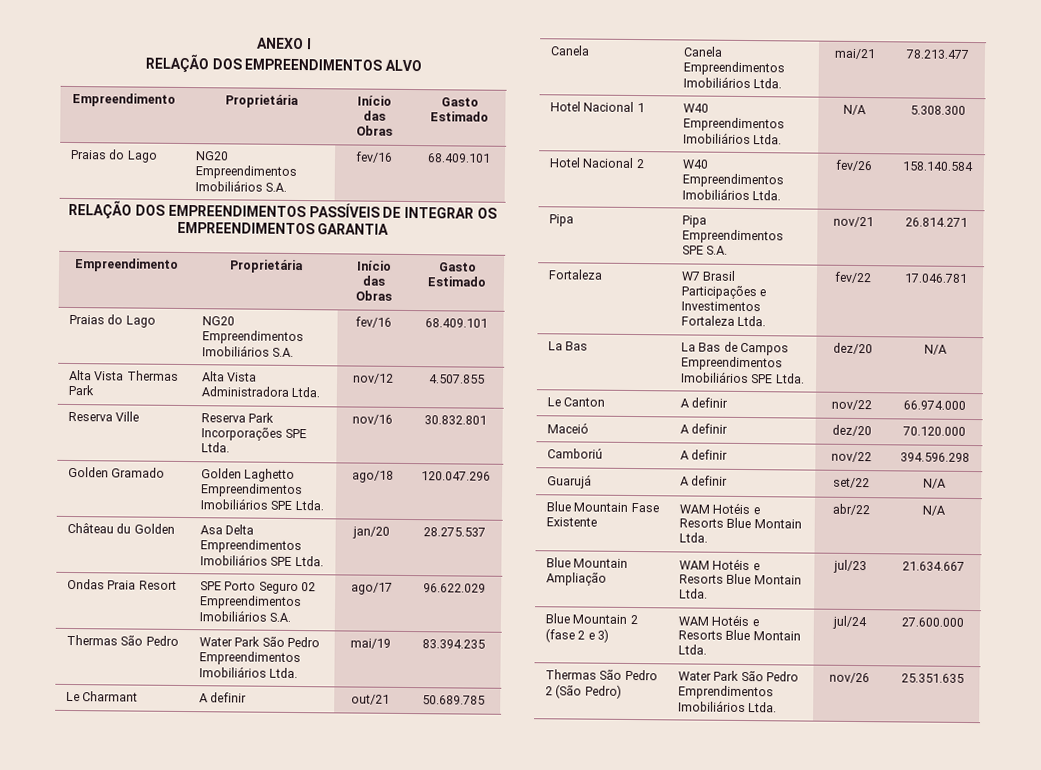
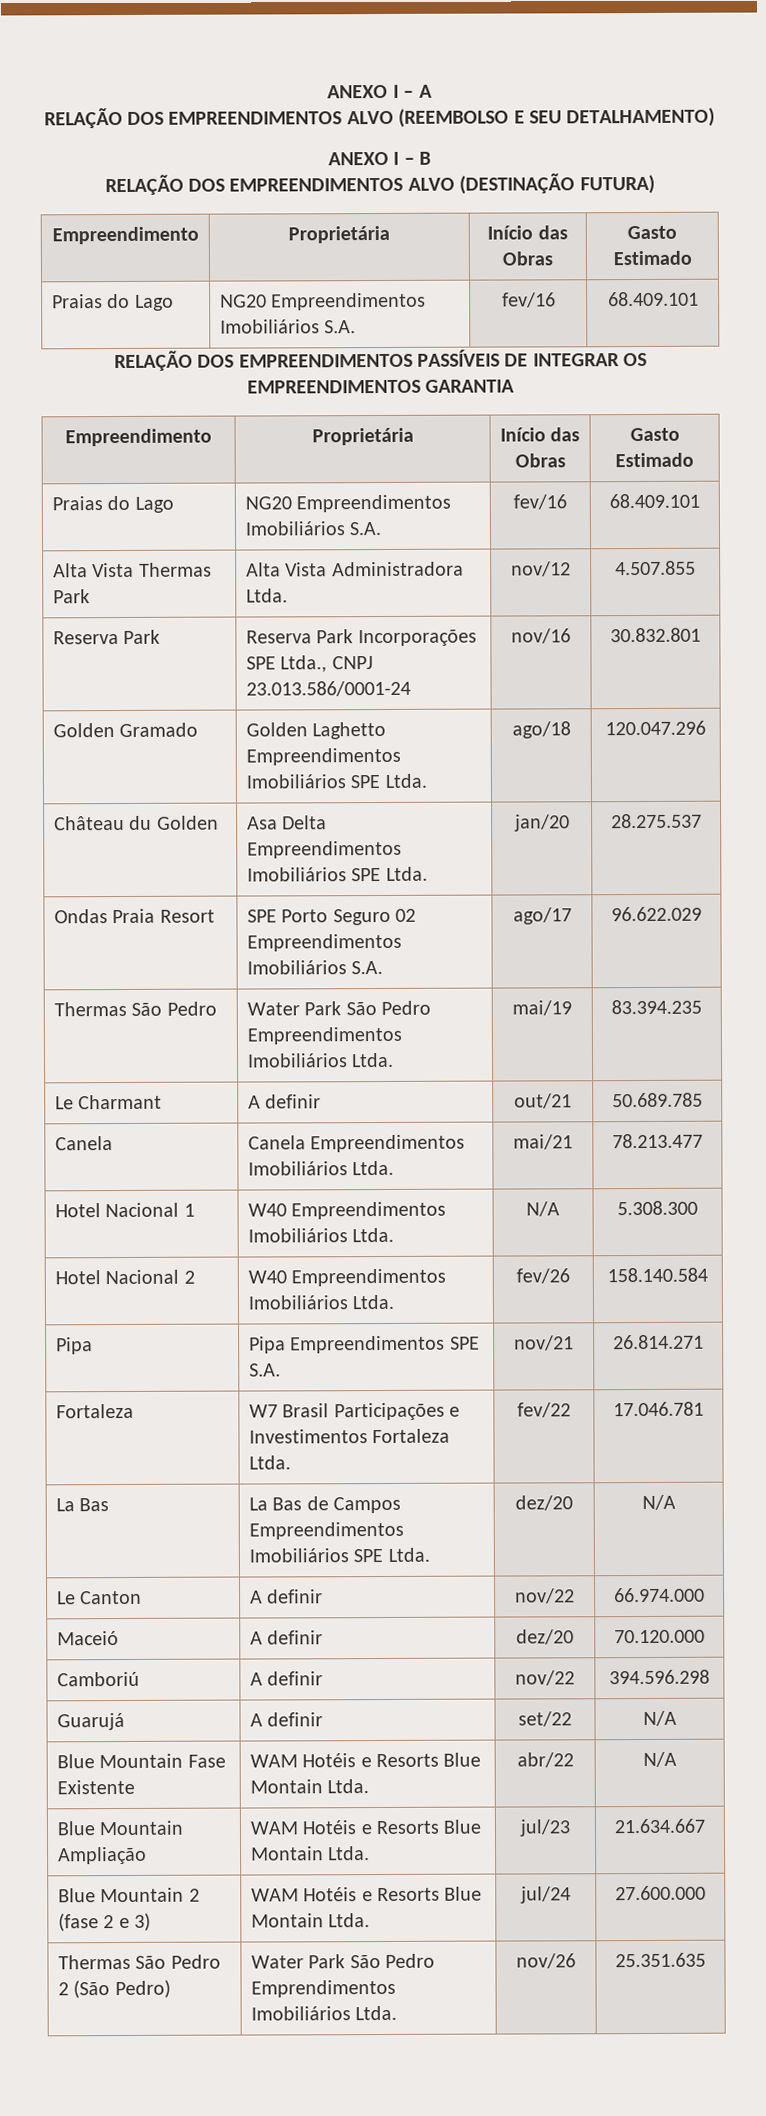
[256,37,312,50] [144,53,423,73] ANEXO I // RELAÇÃO DOS EMPREENDIMENTOS ALVO -> [327,84,433,99] [43,107,716,129] [327,151,432,166] [104,173,655,196] ANEXO I – A // RELAÇÃO DOS EMPREENDIMENTOS ALVO (REEMBOLSO E SEU DETALHAMENTO) // ANEXO I – B // RELAÇÃO DOS EMPREENDIMENTOS ALVO (DESTINAÇÃO FUTURA)
[115,411,140,422] Ville -> [123,629,161,644] Park
[200,442,230,453] Ltda. -> [280,655,373,673] [245,680,411,697] Ltda., CNPJ 23.013.586/0001-24

